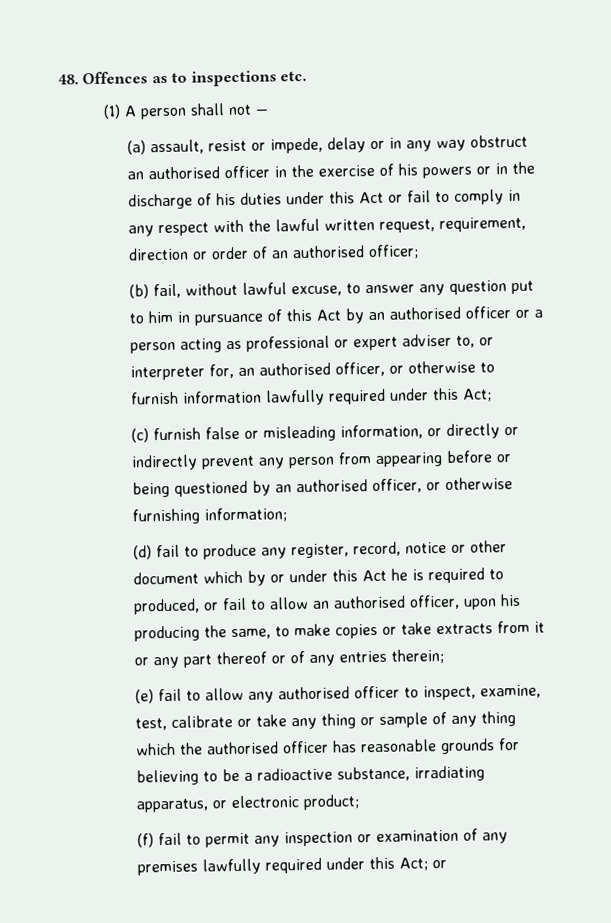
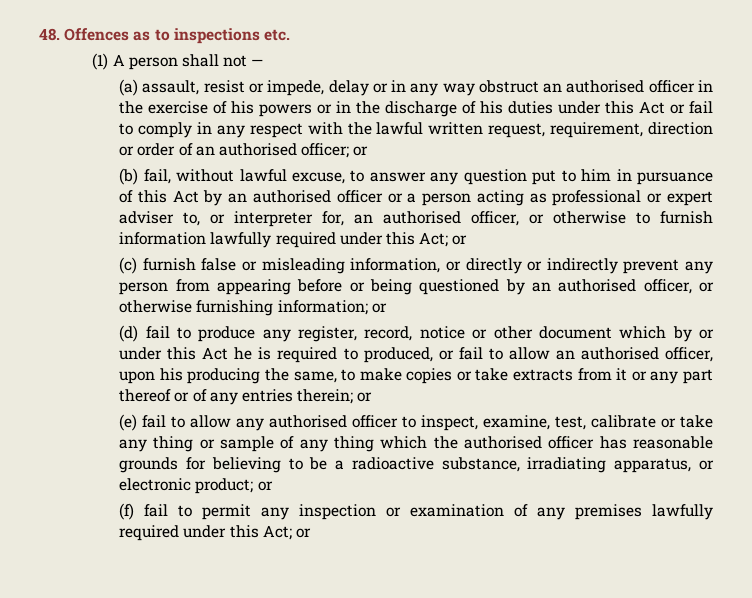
(419, 252) none -> [353,146,369,156] or
(492, 395) none -> [452,235,468,245] or
(287, 515) none -> [371,303,387,313] or
(444, 656) none -> [357,392,373,402] or
(359, 802) none -> [257,481,273,491] or

